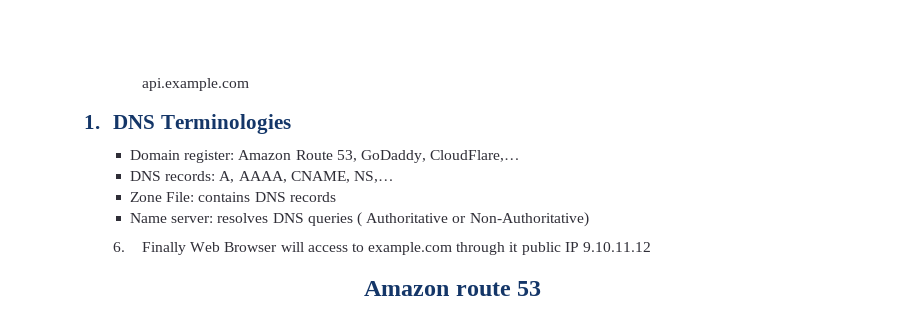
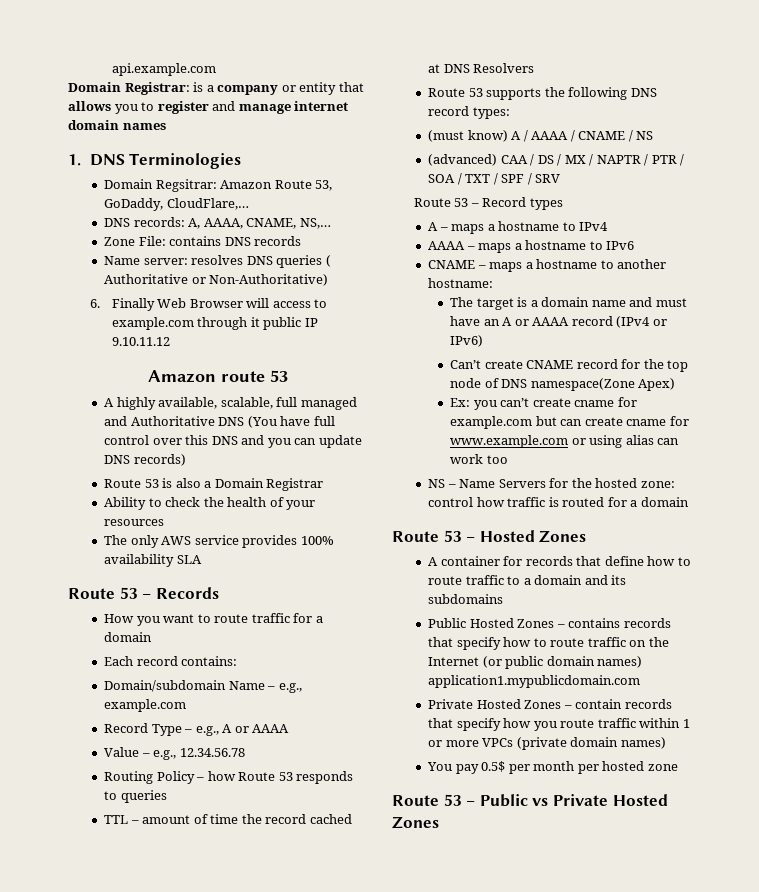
(249, 84) none -> [68,82,364,95] [68,101,349,114] [68,120,166,130] // Domain Registrar: is a company or entity that allows you to register and manage internet domain names
[184,150,235,163] register: -> [155,179,217,192] Regsitrar:
(541, 288) none -> [104,397,357,410] [104,416,335,428] [104,435,362,448] [104,454,186,466] [104,478,324,491] [104,497,316,510] [104,519,165,526] [104,535,334,548] [104,554,202,567] [68,587,219,599] [104,613,323,626] [104,632,153,642] [104,656,238,666] [104,680,302,693] [104,699,187,712] [104,723,290,736] [104,747,245,760] [104,771,354,784] [104,790,167,803] [104,814,352,824] [428,63,535,73] [428,87,657,100] [428,106,510,119] [428,130,654,142] [428,154,685,166] [428,173,561,185] [413,197,563,210] [428,221,609,234] [428,240,635,253] [428,259,667,272] [428,278,494,288] [450,297,687,310] [450,316,667,328] [450,335,484,347] [450,359,689,372] [450,378,676,391] [450,397,637,410] [450,416,689,429] [450,435,680,448] [450,454,508,464] [428,478,675,488] [428,497,689,507] [392,530,587,543] [428,556,691,566] [428,575,627,585] [428,594,504,604] [428,618,671,628] [428,637,669,650] [428,656,643,669] [428,675,641,688] [428,699,672,709] [428,718,690,731] [428,737,666,750] [427,761,678,774] [392,794,668,807] [392,816,439,829] // A highly available, scalable, full managed and Authoritative DNS (You have full control over this DNS and you can update DNS records) // Route 53 is also a Domain Registrar // Ability to check the health of your resources // The only AWS service provides 100% availability SLA // Route 53 – Records // How you want to route traffic for a domain // Each record contains: // Domain/subdomain Name – e.g., example.com // Record Type – e.g., A or AAAA // Value – e.g., 12.34.56.78 // Routing Policy – how Route 53 responds to queries // TTL – amount of time the record cached at DNS Resolvers // Route 53 supports the following DNS record types: // (must know) A / AAAA / CNAME / NS // (advanced) CAA / DS / MX / NAPTR / PTR / SOA / TXT / SPF / SRV // Route 53 – Record types // A – maps a hostname to IPv4 // AAAA – maps a hostname to IPv6 // CNAME – maps a hostname to another hostname: // The target is a domain name and must have an A or AAAA record (IPv4 or IPv6) // Can’t create CNAME record for the top node of DNS namespace(Zone Apex) // Ex: you can’t create cname for example.com but can create cname for www.example.com or using alias can work too // NS – Name Servers for the hosted zone: control how traffic is routed for a domain // Route 53 – Hosted Zones // A container for records that define how to route traffic to a domain and its subdomains // Public Hosted Zones – contains records that specify how to route traffic on the Internet (or public domain names) application1.mypublicdomain.com // Private Hosted Zones – contain records that specify how you route traffic within 1 or more VPCs (private domain names) // You pay 0.5$ per month per hosted zone // Route 53 – Public vs Private Hosted Zones

